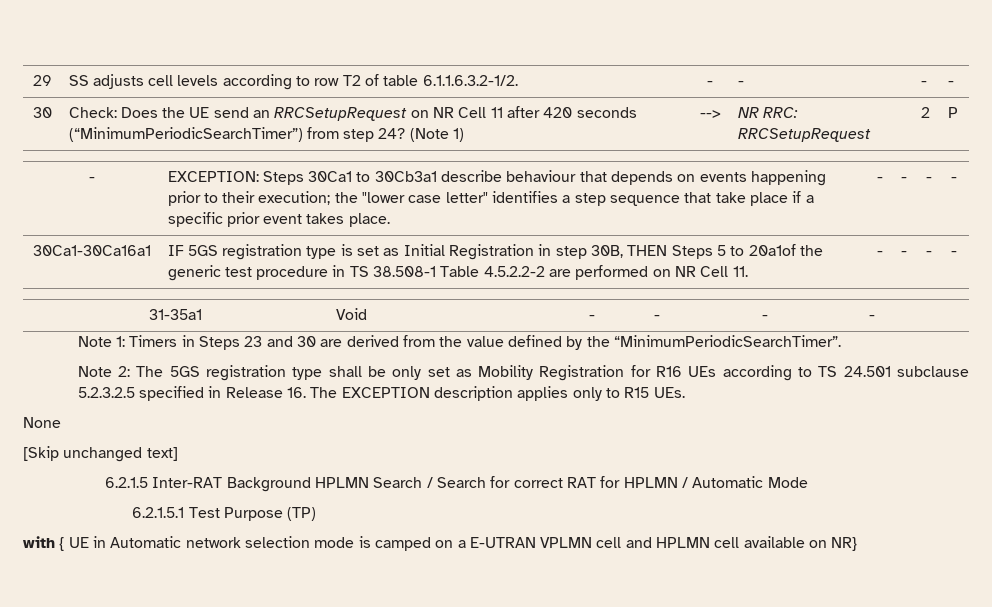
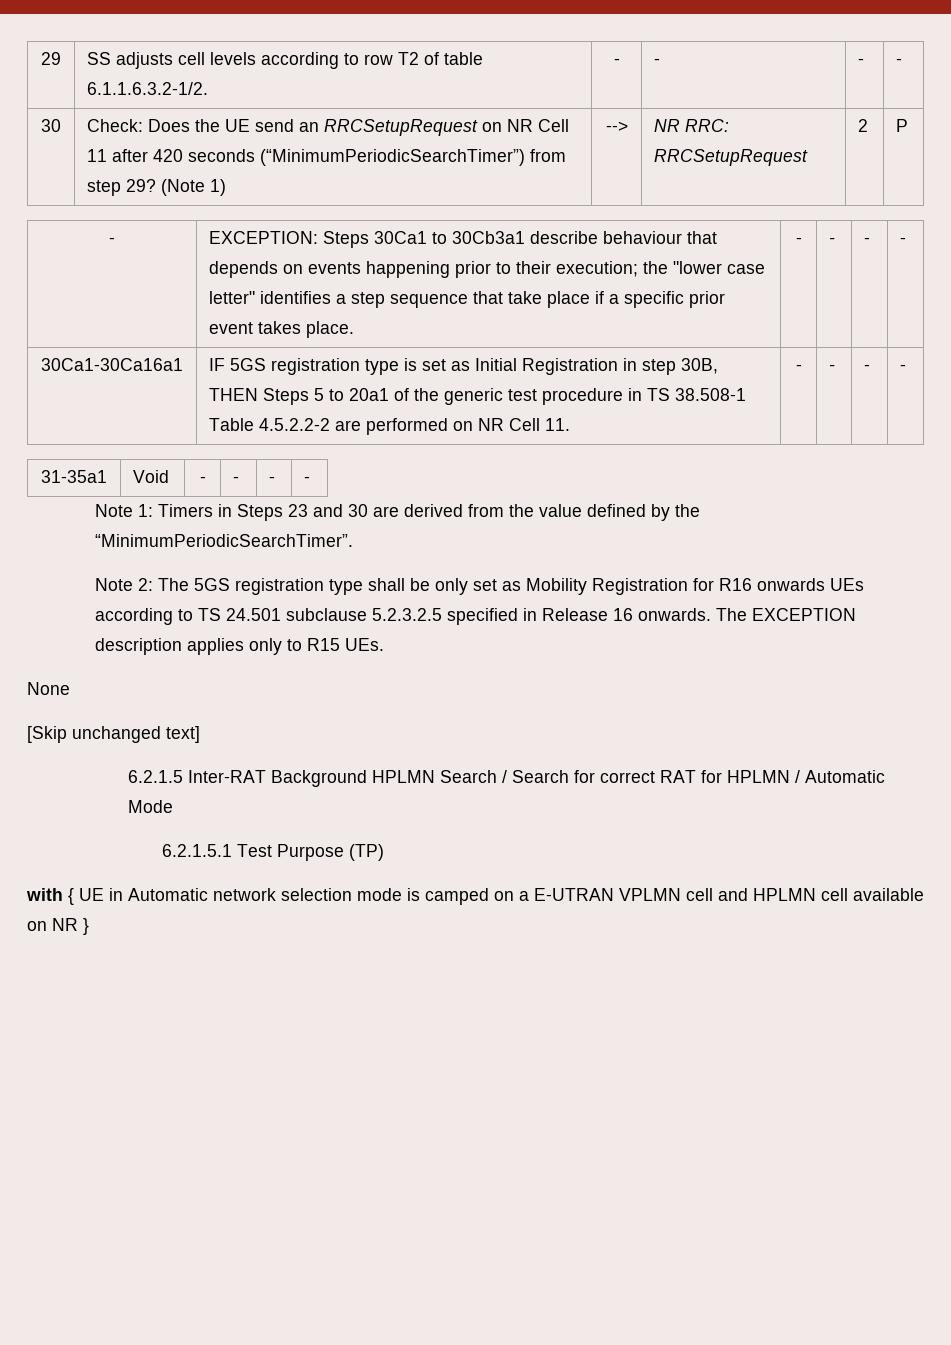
[378,128,406,139] 24? -> [126,179,157,192] 29?
[748,244,796,256] 20a1of -> [349,388,410,401] 20a1 of
(683, 371) none -> [756,578,825,591] onwards
[287,387,307,398] 16. -> [612,608,711,621] 16 onwards.
[831,537,858,551] NR} -> [52,918,89,935] NR }

